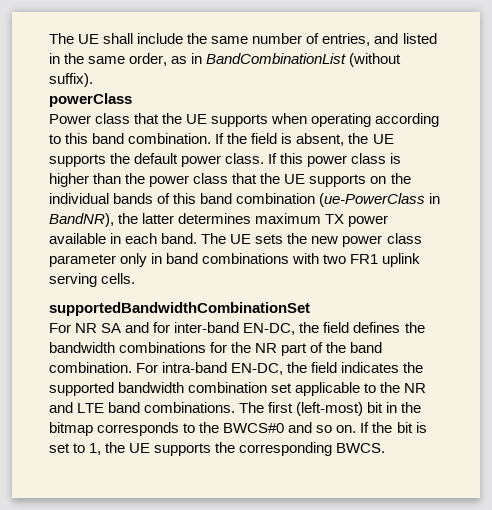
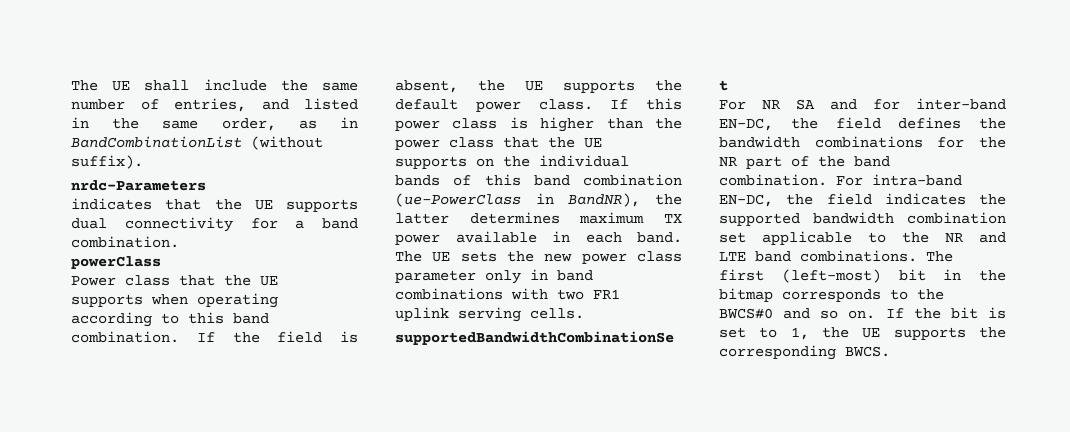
(93, 80) none -> [71,180,206,191] [71,198,358,212] [71,217,358,232] [71,236,179,248] // nrdc-Parameters // indicates that the UE supports dual connectivity for a band combination.

